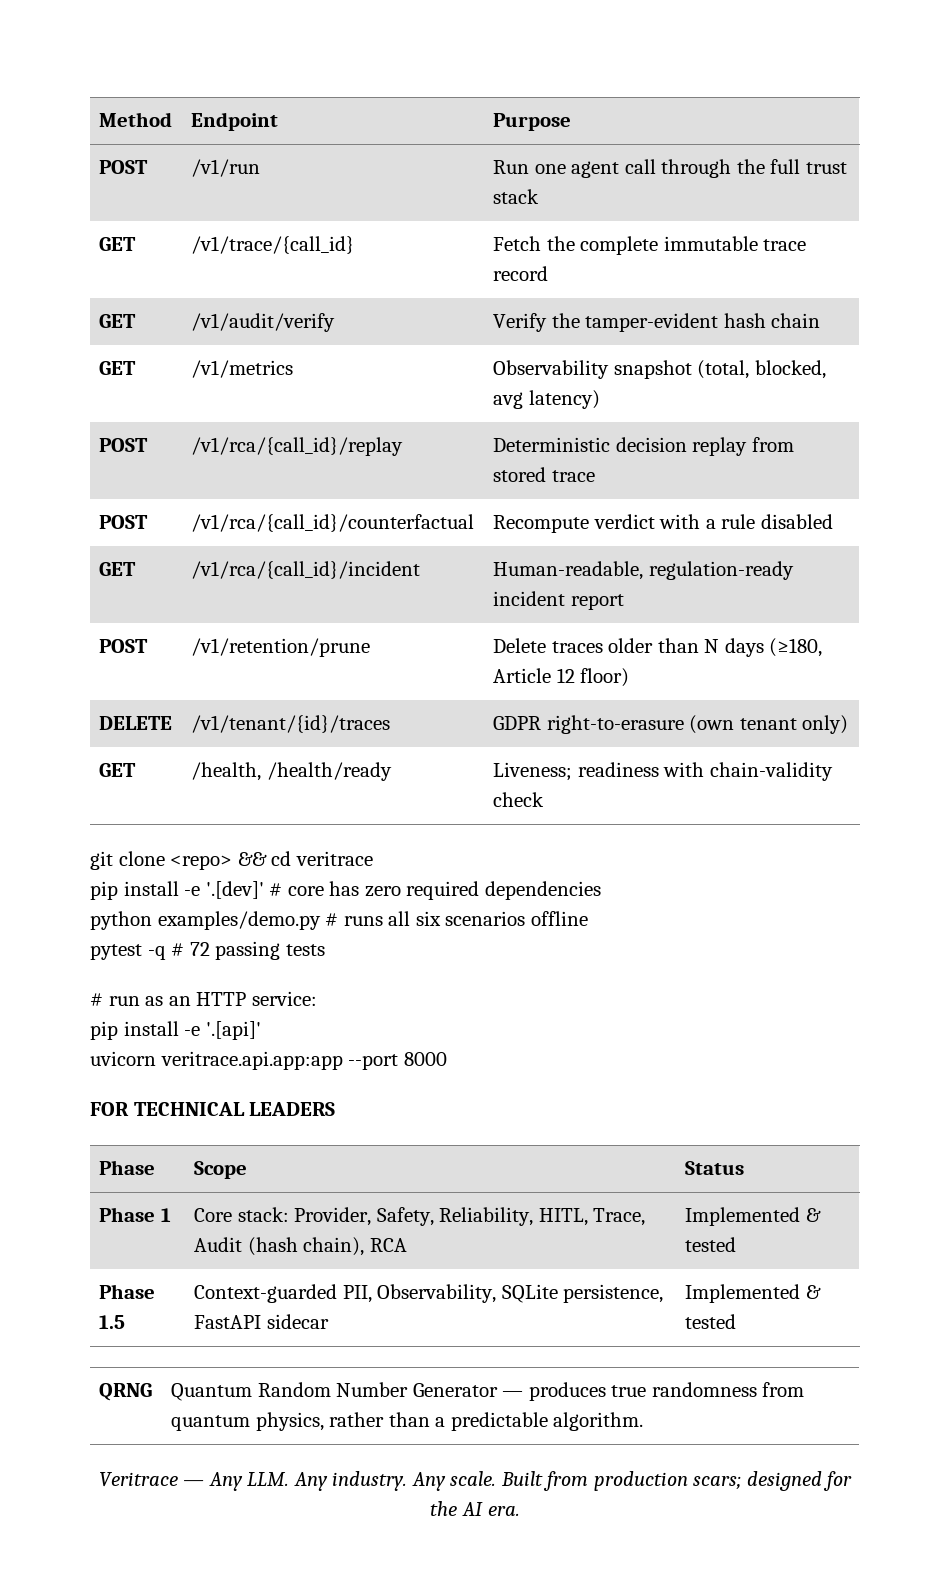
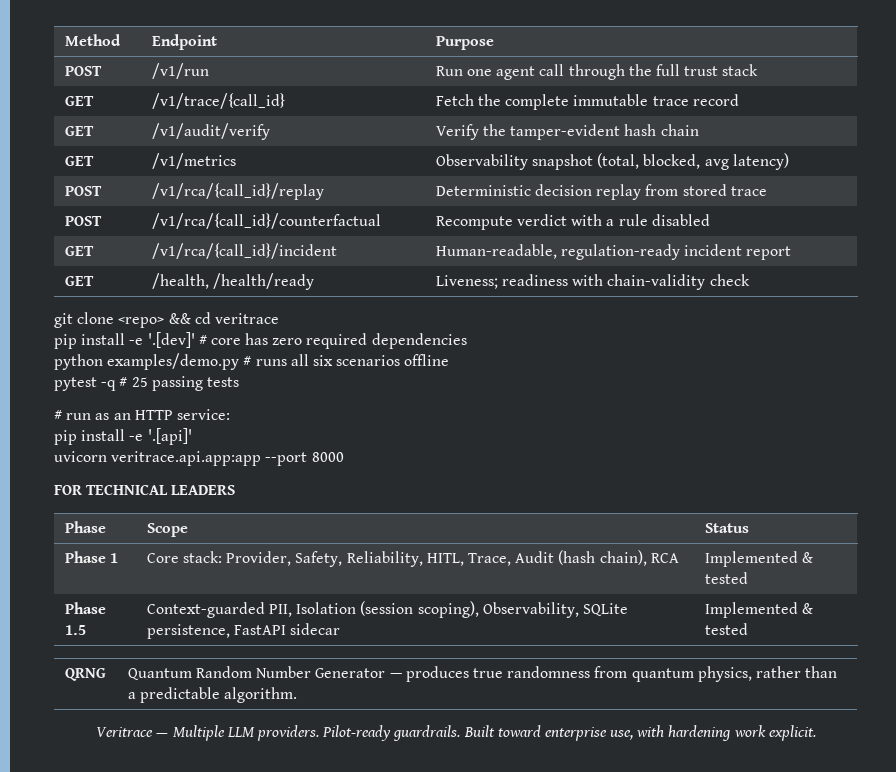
[99,639,149,653] [191,638,371,657] [493,638,823,657] [493,668,630,687] [99,716,173,730] [191,715,391,733] [493,715,849,734] // POST | /v1/retention/prune | Delete traces older than N days (≥180, Article 12 floor) // DELETE | /v1/tenant/{id}/traces | GDPR right-to-erasure (own tenant only) -> (792, 253) none
[189,942,210,956] 72 -> [131,377,148,387] 25
(372, 1294) none -> [296,601,479,618] Isolation (session scoping),
[208,1471,853,1491] [430,1501,520,1516] Any LLM. Any industry. Any scale. Built from production scars; designed for the AI era. -> [172,725,816,741] Multiple LLM providers. Pilot-ready guardrails. Built toward enterprise use, with hardening work explicit.

